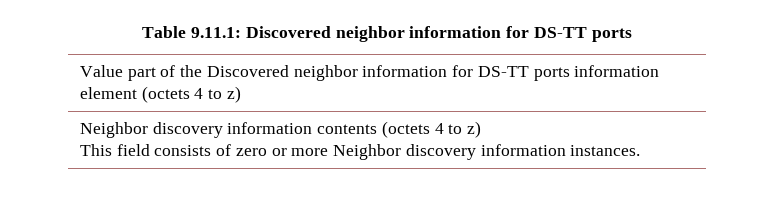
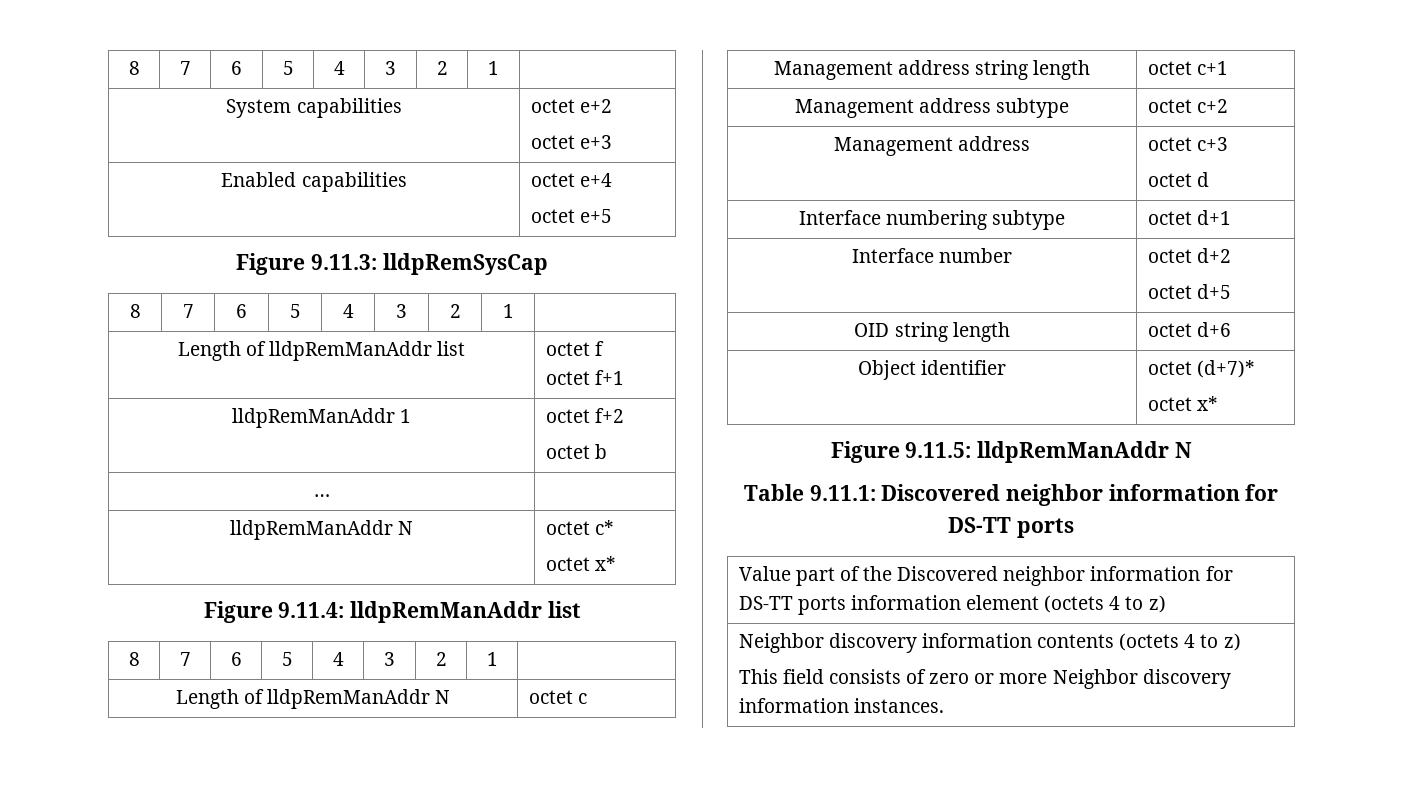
(142, 32) none -> [128,61,140,75] [179,61,191,75] [231,61,242,75] [282,61,294,75] [333,61,345,75] [385,61,396,75] [436,61,448,75] [488,61,499,75] [226,98,402,118] [530,99,612,113] [530,135,612,149] [221,172,407,192] [530,173,612,187] [530,209,612,223] [236,253,548,275] [129,304,141,318] [182,304,194,318] [236,304,247,318] [289,304,301,318] [342,304,354,318] [396,304,407,318] [449,304,461,318] [502,304,514,318] [177,341,466,361] [545,341,604,356] [545,370,624,385] [231,408,412,428] [545,408,624,423] [545,444,607,459] [313,494,330,497] [229,520,414,540] [545,520,614,535] [545,556,616,571] [203,601,581,623] [128,652,140,666] [179,652,191,666] [230,652,242,666] [281,652,293,666] [332,652,344,666] [384,652,395,666] [435,652,447,666] [486,652,498,666] [175,689,451,709] [528,690,587,704] [773,60,1091,80] [1147,61,1228,75] [794,98,1070,118] [1147,99,1228,113] [833,136,1031,156] [1147,137,1228,151] [1147,172,1209,187] [798,210,1066,230] [1147,210,1231,225] [851,248,1013,263] [1147,248,1231,263] [1147,284,1231,299] [854,322,1010,342] [1147,322,1231,337] [857,360,1007,380] [1147,360,1255,378] [1147,396,1218,411] [830,441,1192,463] 8 | 7 | 6 | 5 | 4 | 3 | 2 | 1 | // System capabilities | octet e+2 // octet e+3 // Enabled capabilities | octet e+4 // octet e+5 // Figure 9.11.3: lldpRemSysCap // 8 | 7 | 6 | 5 | 4 | 3 | 2 | 1 | // Length of lldpRemManAddr list | octet f // octet f+1 // lldpRemManAddr 1 | octet f+2 // octet b // … | // lldpRemManAddr N | octet c* // octet x* // Figure 9.11.4: lldpRemManAddr list // 8 | 7 | 6 | 5 | 4 | 3 | 2 | 1 | // Length of lldpRemManAddr N | octet c // Management address string length | octet c+1 // Management address subtype | octet c+2 // Management address | octet c+3 // octet d // Interface numbering subtype | octet d+1 // Interface number | octet d+2 // octet d+5 // OID string length | octet d+6 // Object identifier | octet (d+7)* // octet x* // Figure 9.11.5: lldpRemManAddr N //

